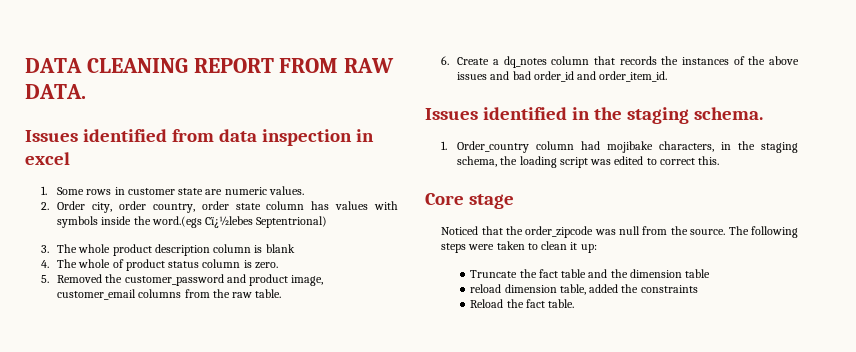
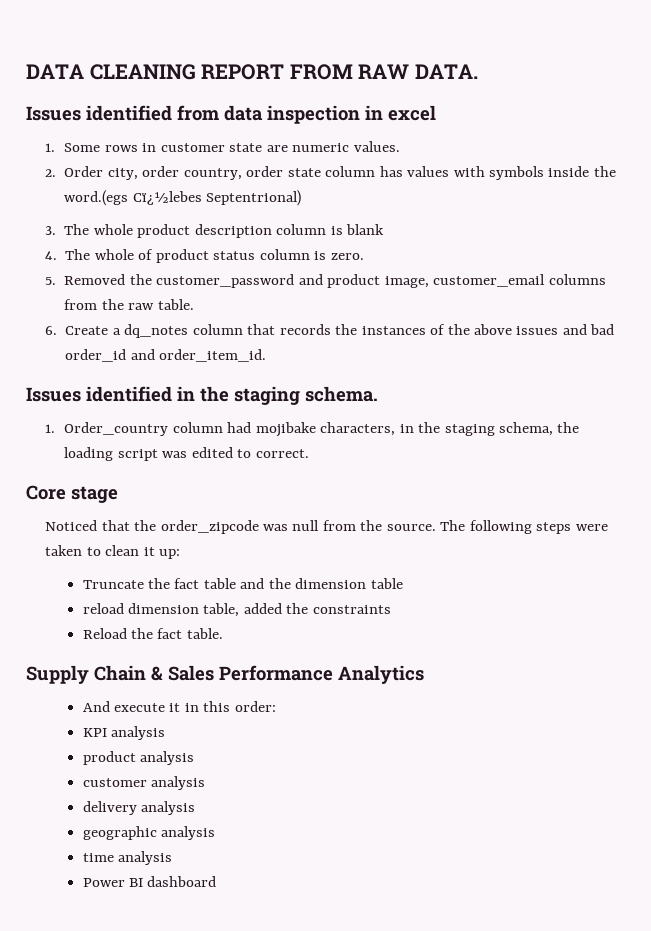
[659,156,720,165] correct this. -> [255,449,309,458] correct.
(575, 303) none -> [26,665,424,684] [82,701,276,712] [82,726,165,740] [82,751,194,765] [82,776,205,790] [82,801,195,815] [82,826,215,840] [82,851,172,865] [82,876,217,887] // Supply Chain & Sales Performance Analytics // And execute it in this order: // KPI analysis // product analysis // customer analysis // delivery analysis // geographic analysis // time analysis // Power BI dashboard

